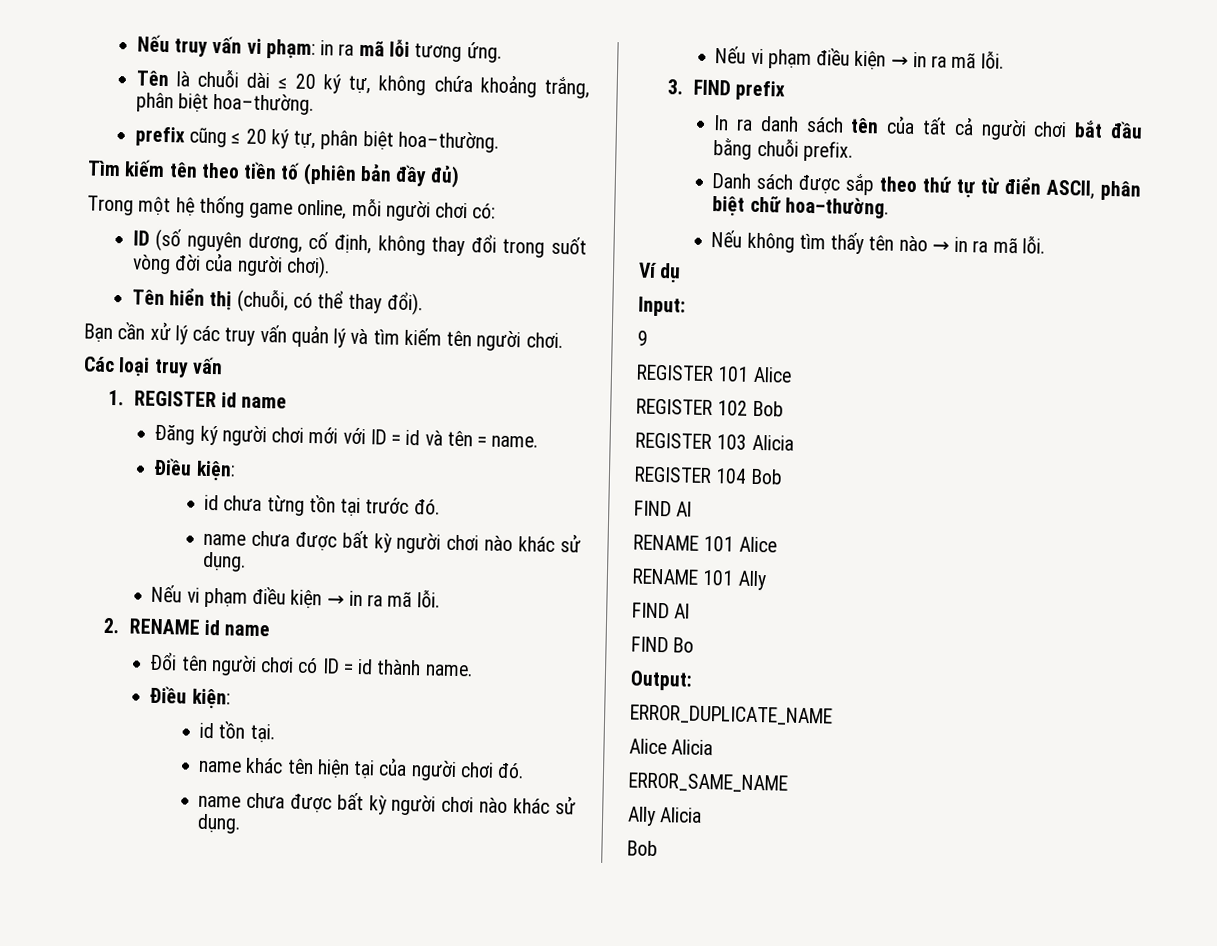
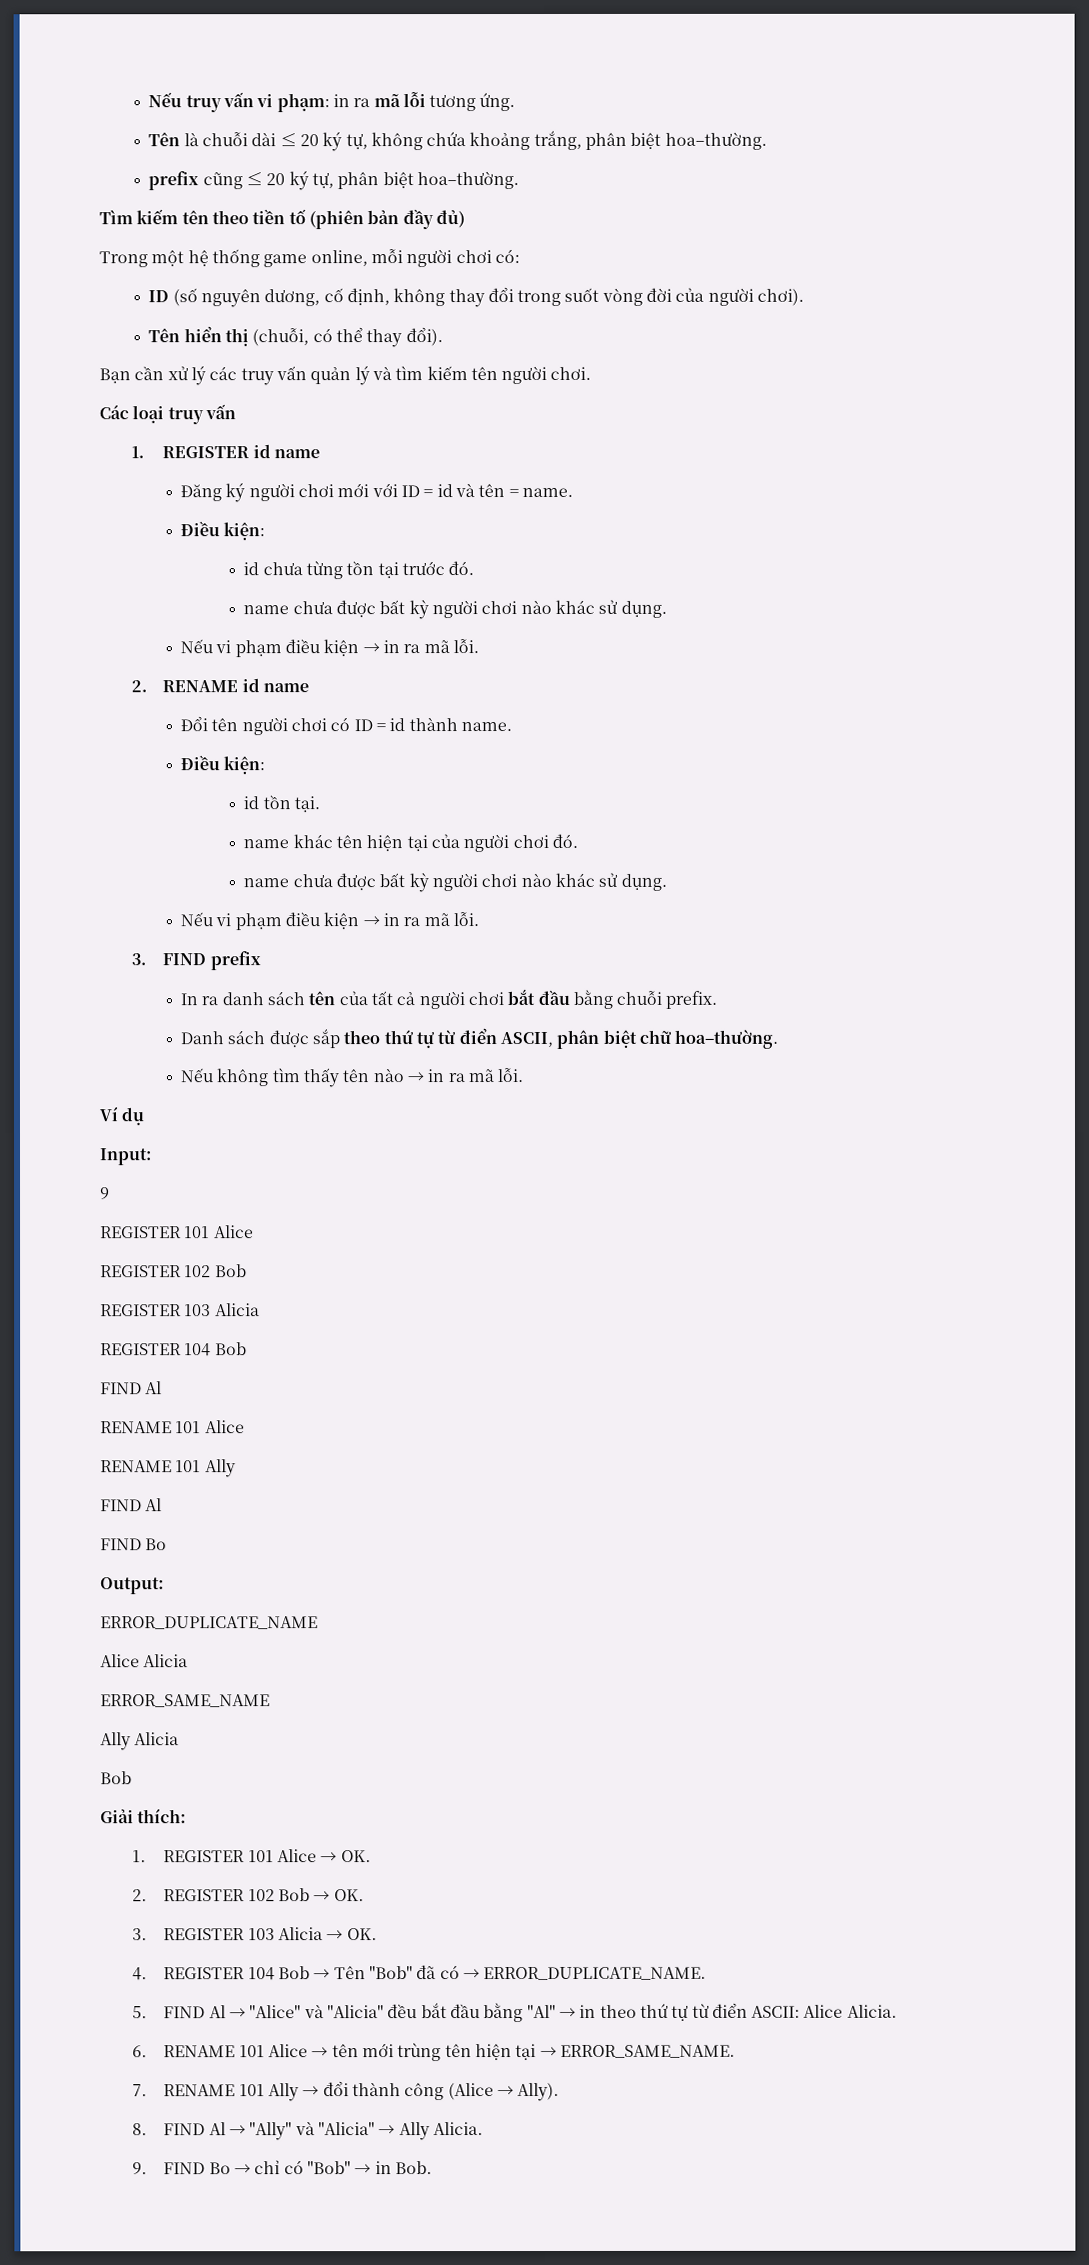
(658, 848) none -> [100,1809,187,1824] [131,1849,371,1863] [131,1888,364,1902] [131,1927,377,1941] [131,1965,707,1981] [131,2002,897,2023] [131,2043,735,2062] [131,2081,560,2102] [131,2121,483,2141] [131,2160,432,2175] // Giải thích: // 1. REGISTER 101 Alice → OK. // 2. REGISTER 102 Bob → OK. // 3. REGISTER 103 Alicia → OK. // 4. REGISTER 104 Bob → Tên "Bob" đã có → ERROR_DUPLICATE_NAME. // 5. FIND Al → "Alice" và "Alicia" đều bắt đầu bằng "Al" → in theo thứ tự từ điển ASCII: Alice Alicia. // 6. RENAME 101 Alice → tên mới trùng tên hiện tại → ERROR_SAME_NAME. // 7. RENAME 101 Ally → đổi thành công (Alice → Ally). // 8. FIND Al → "Ally" và "Alicia" → Ally Alicia. // 9. FIND Bo → chỉ có "Bob" → in Bob.

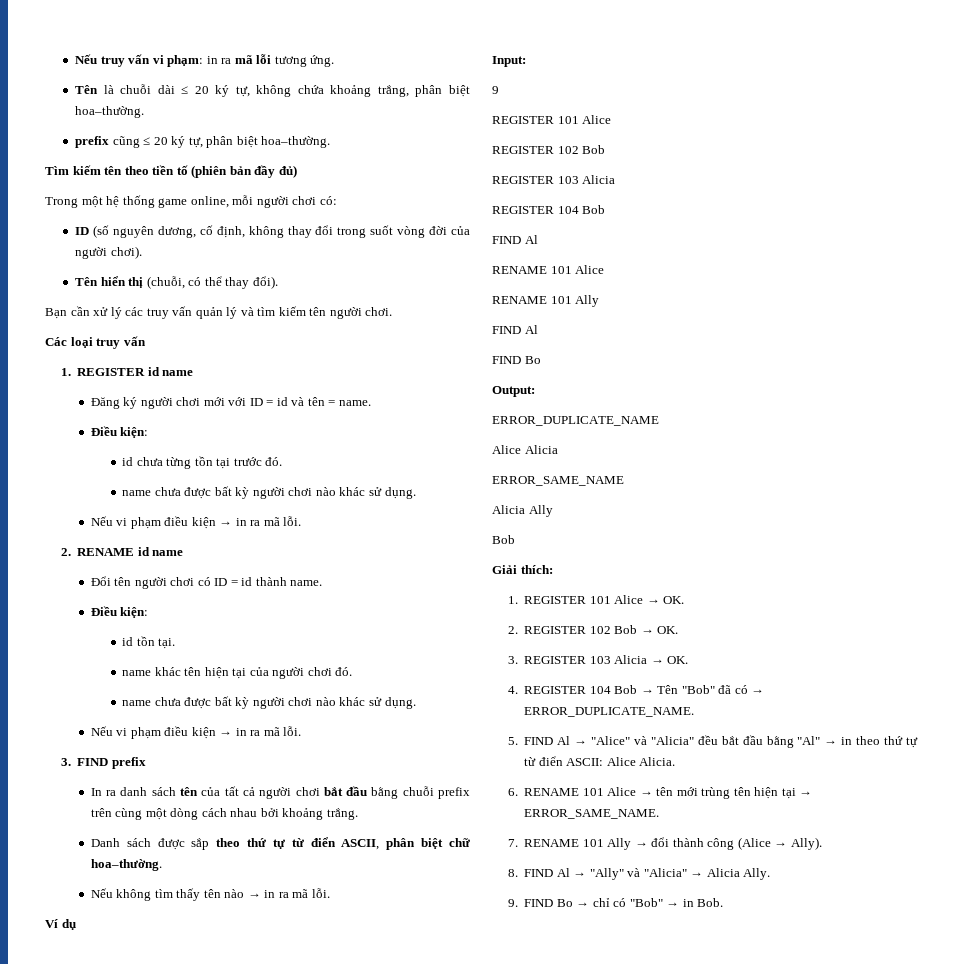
[665,990,718,1009] prefix. -> [438,787,470,799] [90,808,358,820] prefix trên cùng một dòng cách nhau bởi khoảng trắng.
[100,1732,180,1751] Ally Alicia -> [492,505,553,517] Alicia Ally
[398,2122,483,2141] Ally Alicia. -> [706,868,771,880] Alicia Ally.

